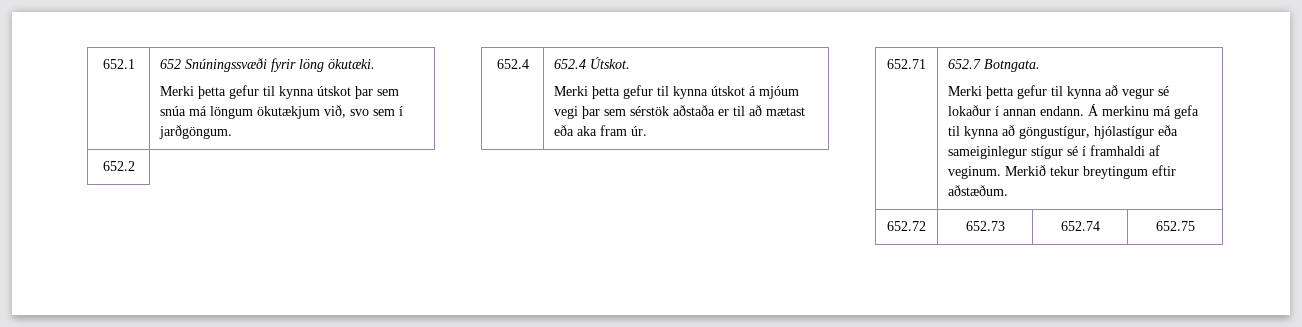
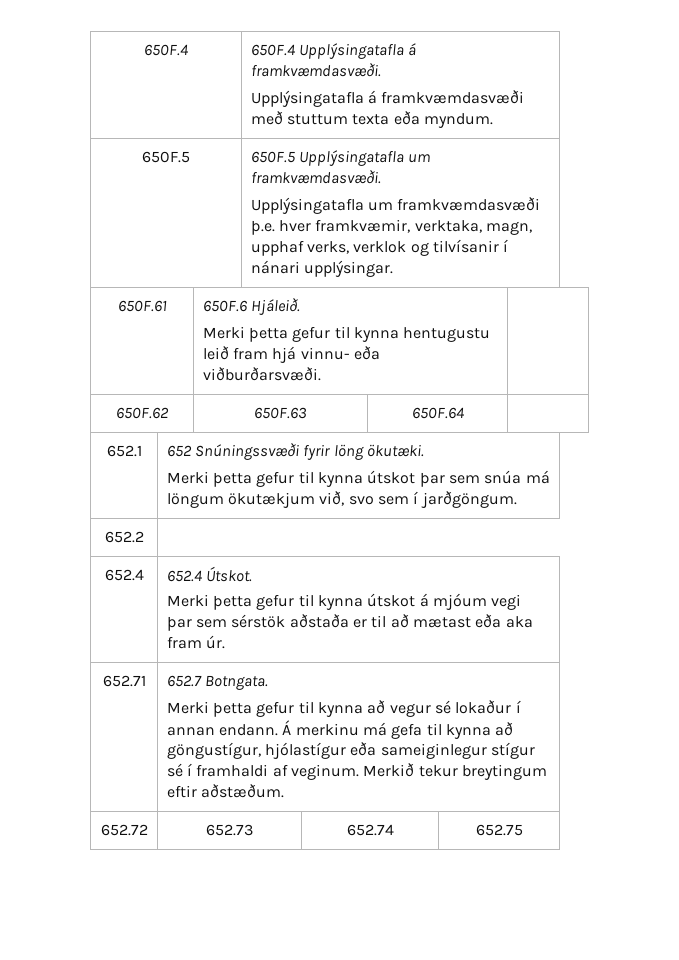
(102, 64) none -> [144,44,189,56] [250,43,417,59] [250,63,381,77] [250,90,525,107] [250,111,493,128] [142,151,190,163] [250,150,431,166] [250,170,381,184] [250,197,541,214] [250,219,532,235] [250,239,509,256] [250,260,394,277] [117,300,167,312] [202,298,301,315] [202,326,491,342] [202,346,380,363] [202,367,321,381] [116,407,169,419] [254,407,307,419] [411,407,465,419] 650F.4 | 650F.4 Upplýsingatafla á framkvæmdasvæði. // Upplýsingatafla á framkvæmdasvæði með stuttum texta eða myndum. // 650F.5 | 650F.5 Upplýsingatafla um framkvæmdasvæði. // Upplýsingatafla um framkvæmdasvæði þ.e. hver framkvæmir, verktaka, magn, upphaf verks, verklok og tilvísanir í nánari upplýsingar. // 650F.61 | 650F.6 Hjáleið. // Merki þetta gefur til kynna hentugustu leið fram hjá vinnu- eða viðburðarsvæði. | // 650F.62 | 650F.63 | 650F.64 | //

